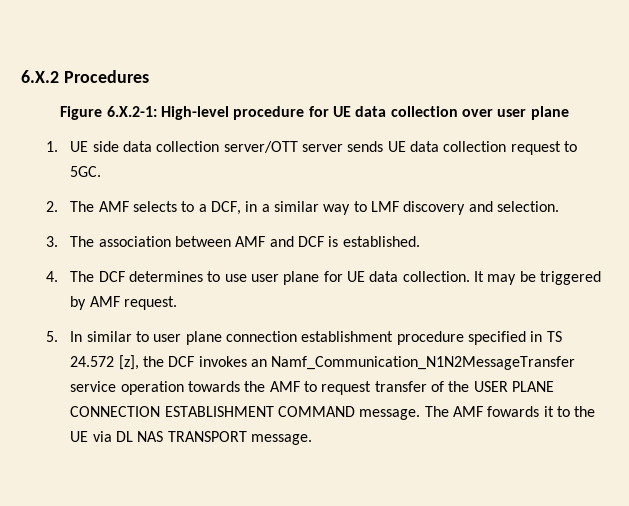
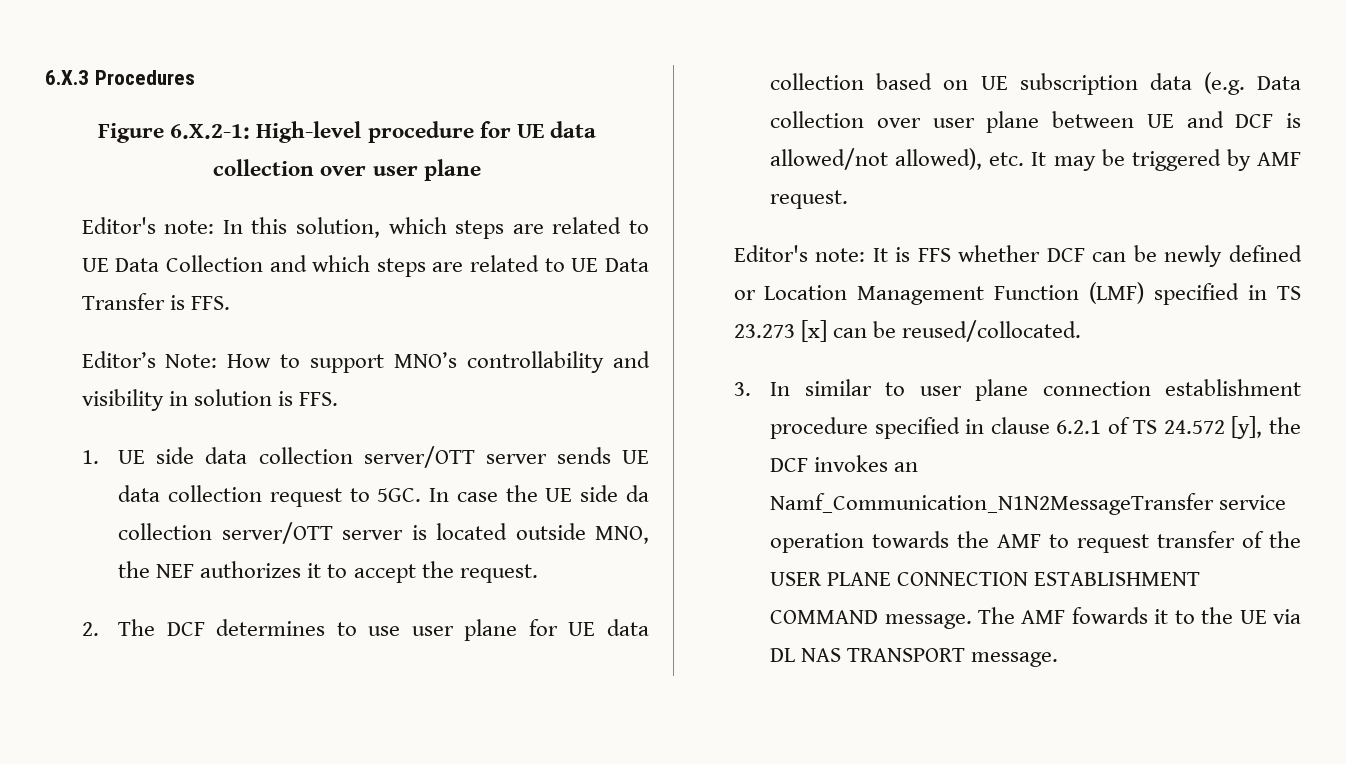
[21,70,59,83] 6.X.2 -> [45,70,89,85] 6.X.3
(569, 113) none -> [81,217,649,239] [81,255,649,277] [81,293,230,310] [81,351,651,373] [81,389,338,411] // Editor's note: In this solution, which steps are related to UE Data Collection and which steps are related to UE Data Transfer is FFS. // Editor’s Note: How to support MNO’s controllability and visibility in solution is FFS.
[45,201,559,215] [45,236,420,247] [45,271,58,282] // 2. The AMF selects to a DCF, in a similar way to LMF discovery and selection. // 3. The association between AMF and DCF is established. // 4. -> [429,485,649,502] [118,522,649,544] [118,561,538,583] [81,622,99,636] In case the UE side da collection server/OTT server is located outside MNO, the NEF authorizes it to accept the request. // 2.
[402,271,470,282] collection. -> [770,72,1301,95] [770,111,1301,133] [770,148,1025,170] collection based on UE subscription data (e.g. Data collection over user plane between UE and DCF is allowed/not allowed), etc.
[45,331,58,342] 5. -> [733,245,1302,267] [733,282,1301,305] [733,320,1081,342] [733,382,751,396] Editor's note: It is FFS whether DCF can be newly defined or Location Management Function (LMF) specified in TS 23.273 [x] can be reused/collocated. // 3.
(543, 336) none -> [990,417,1130,434] clause 6.2.1 of
[118,355,139,370] [z], -> [1231,416,1263,439] [y],

